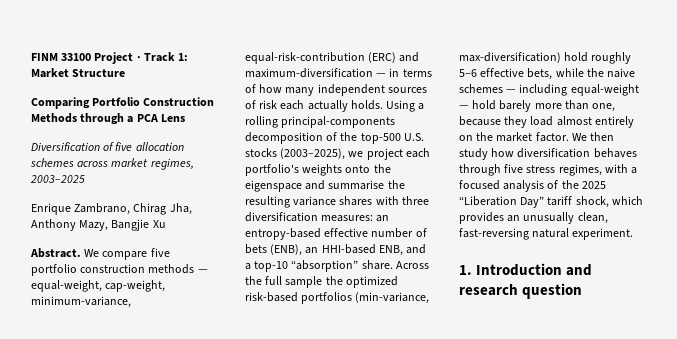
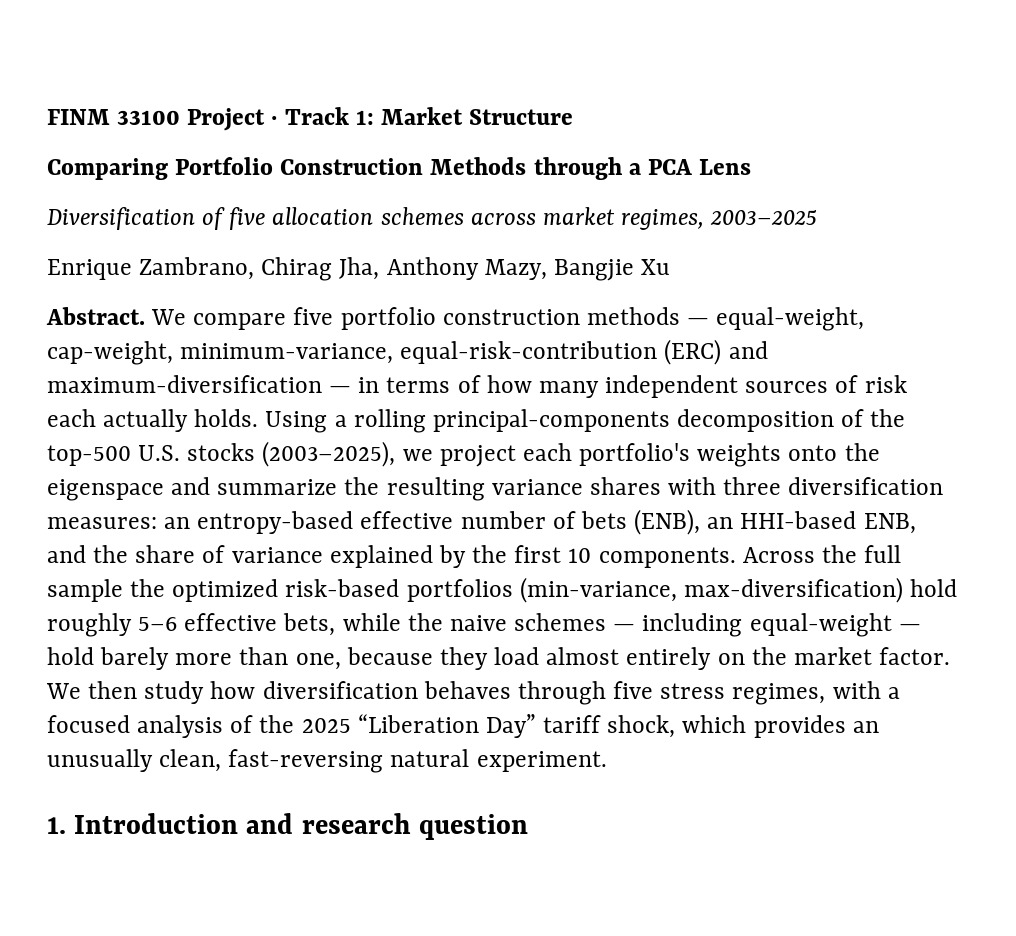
[328,180,385,190] summarise -> [217,479,338,495] summarize
[245,260,393,272] a top-10 “absorption” share. -> [93,545,736,568] the share of variance explained by the first 10 components.

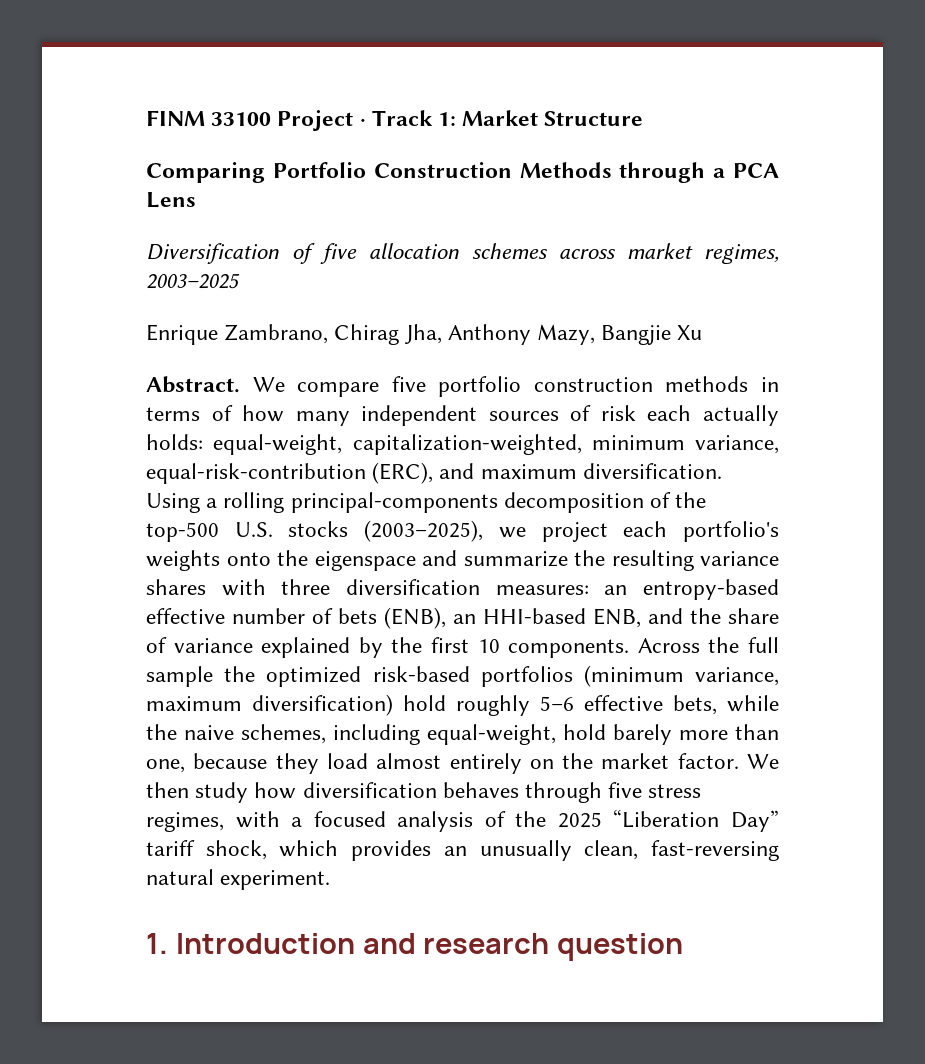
[687,307,865,331] [47,339,768,365] [47,375,352,393] — equal-weight, cap-weight, minimum-variance, equal-risk-contribution (ERC) and maximum-diversification — -> (749, 384) none
[194,409,259,427] holds. -> [146,434,779,455] [146,462,722,484] holds: equal-weight, capitalization-weighted, minimum variance, equal-risk-contribution (ERC), and maximum diversification.
[519,577,903,603] (min-variance, max-diversification) -> [583,665,779,687] [146,694,393,716] (minimum variance, maximum diversification)
[514,613,921,637] schemes — including equal-weight — -> [241,724,556,745] schemes, including equal-weight,

